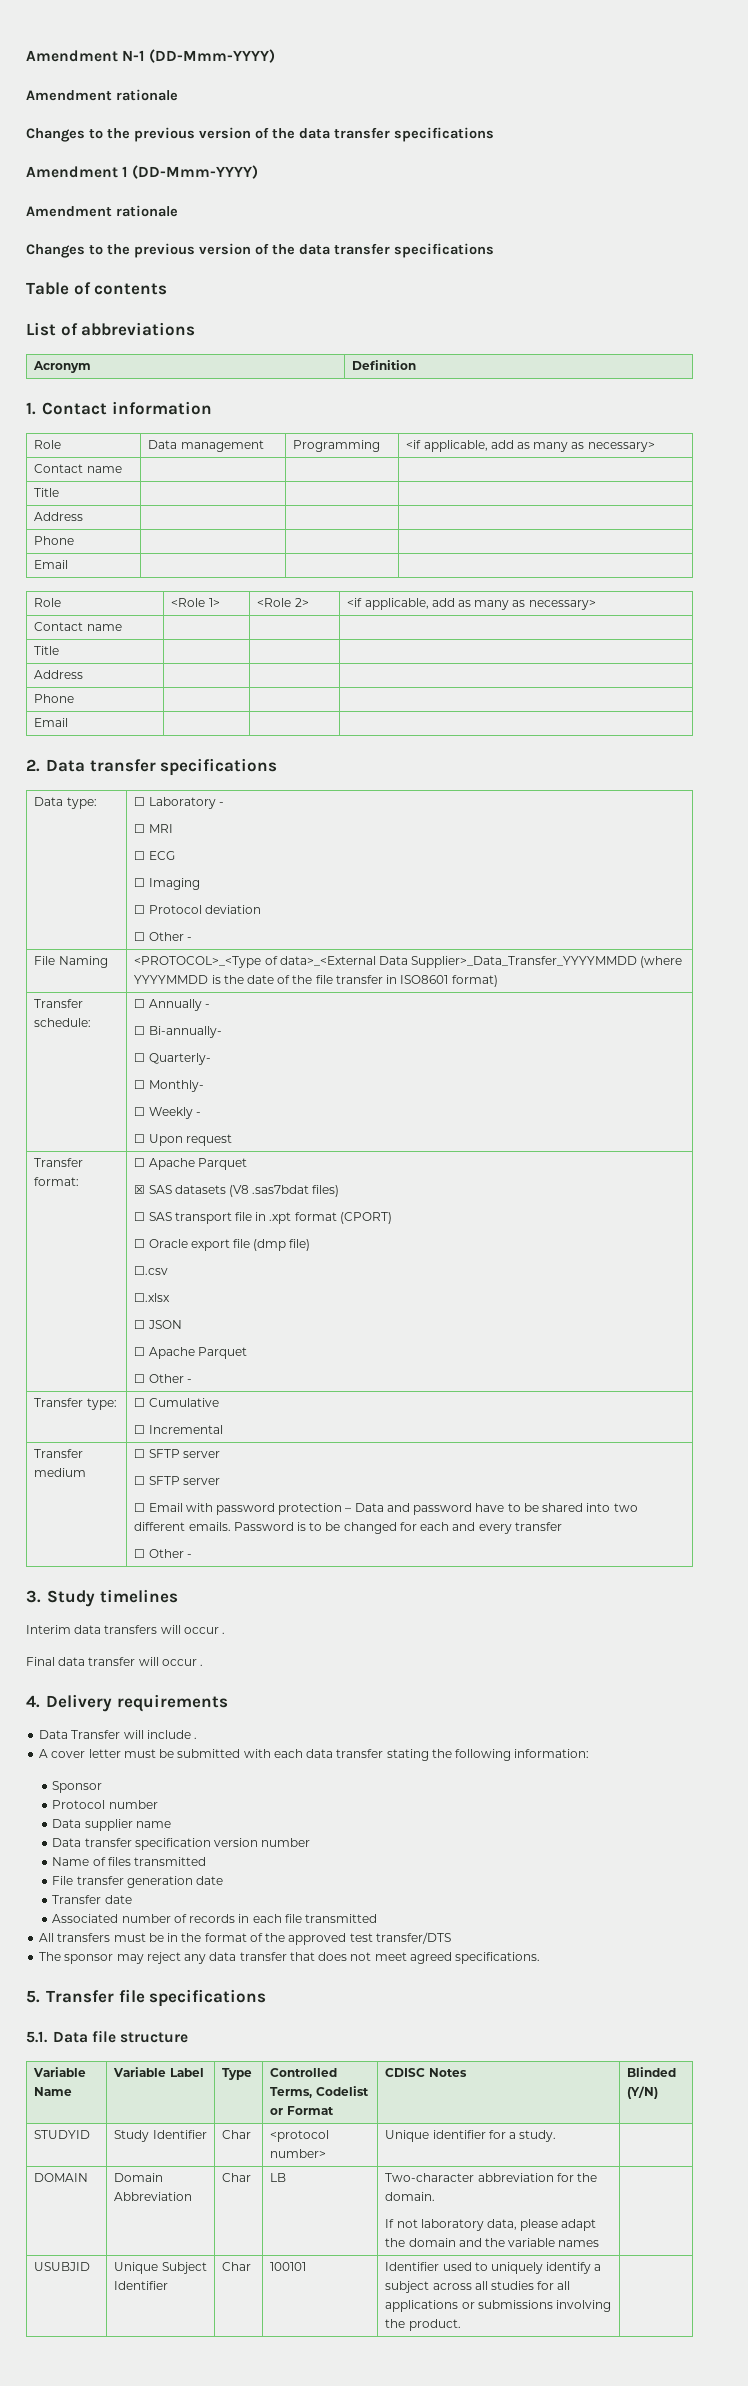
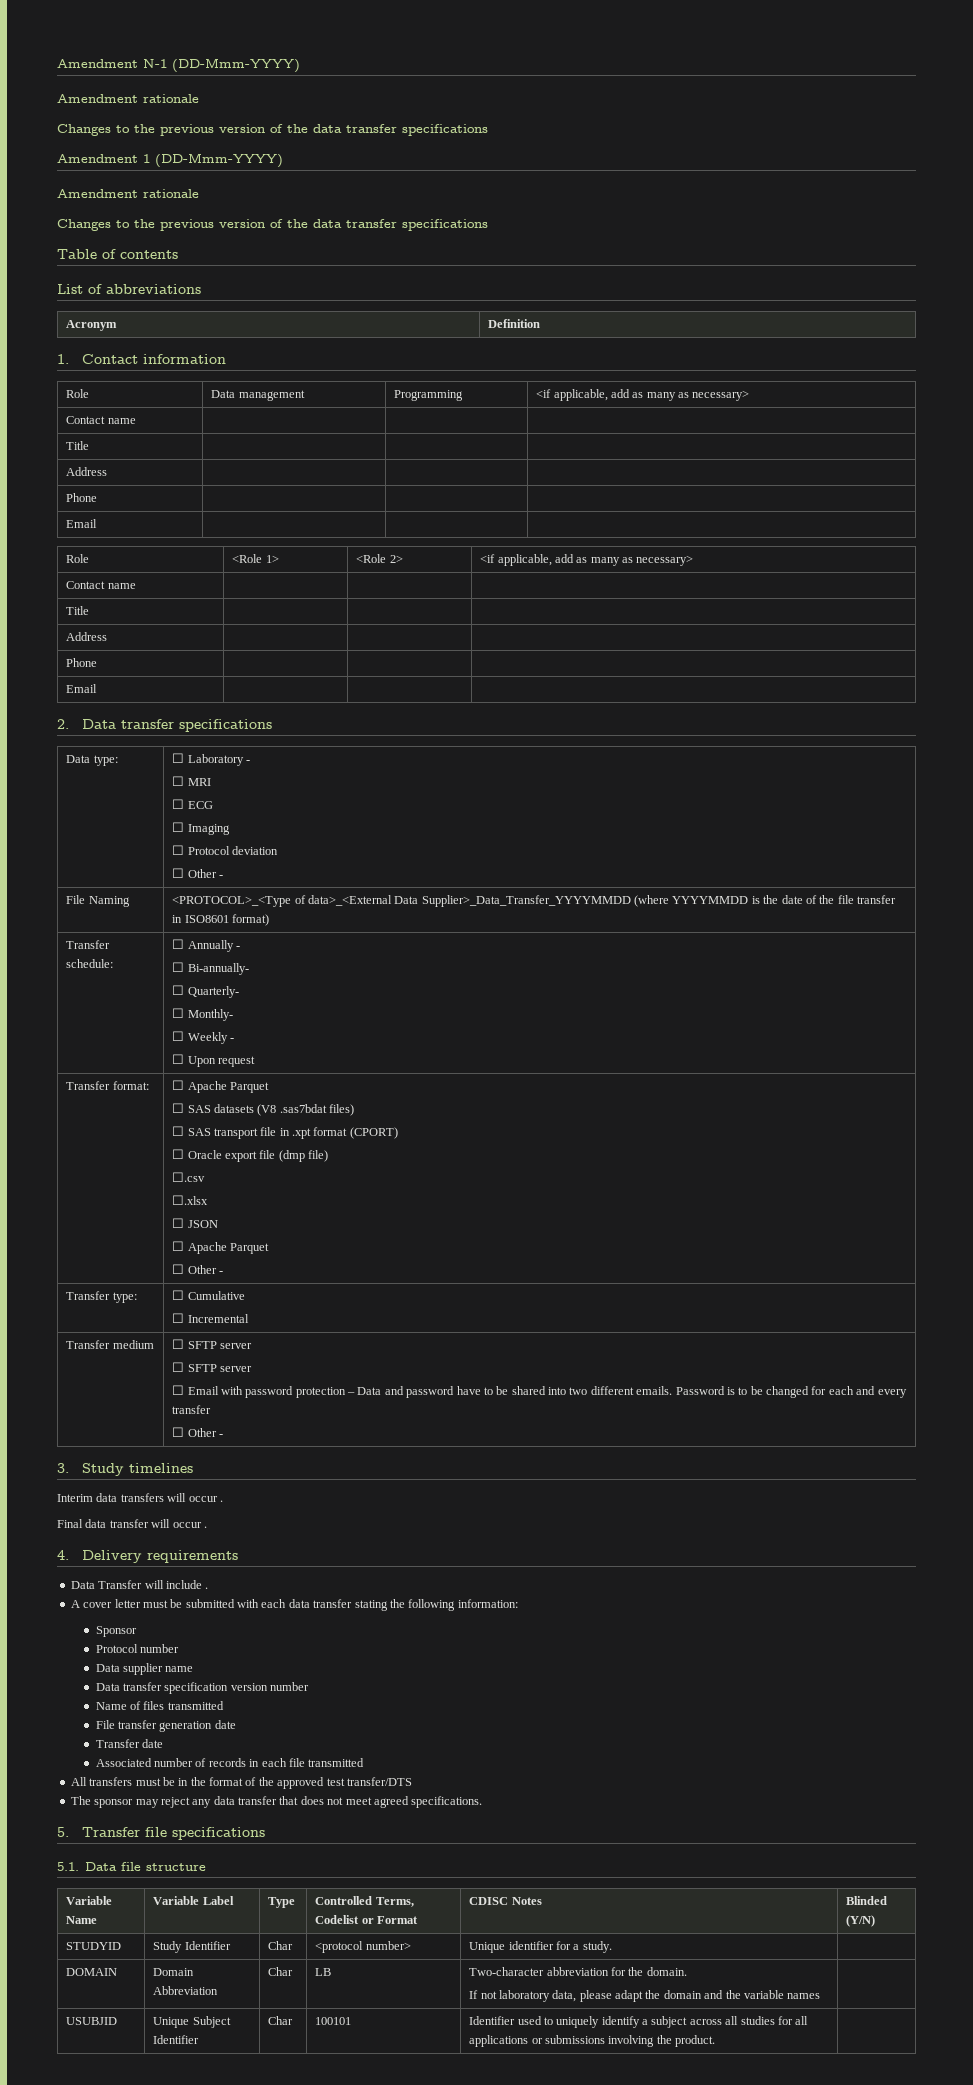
[134,1185,146,1194] ☒ -> [172,1103,185,1113] ☐

